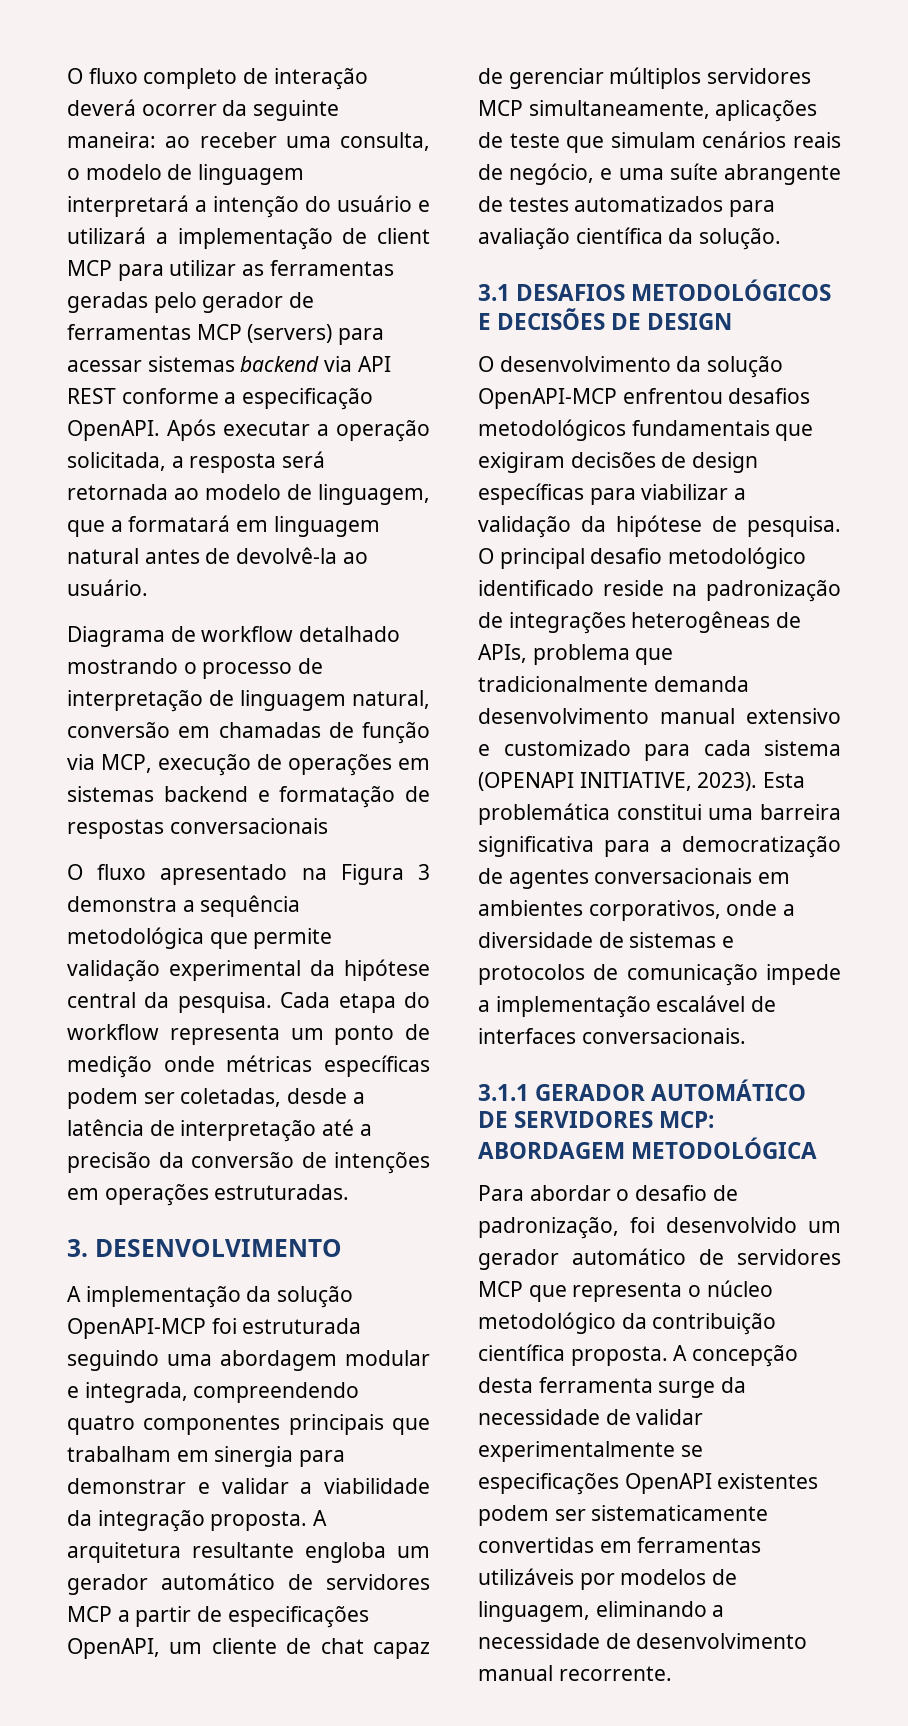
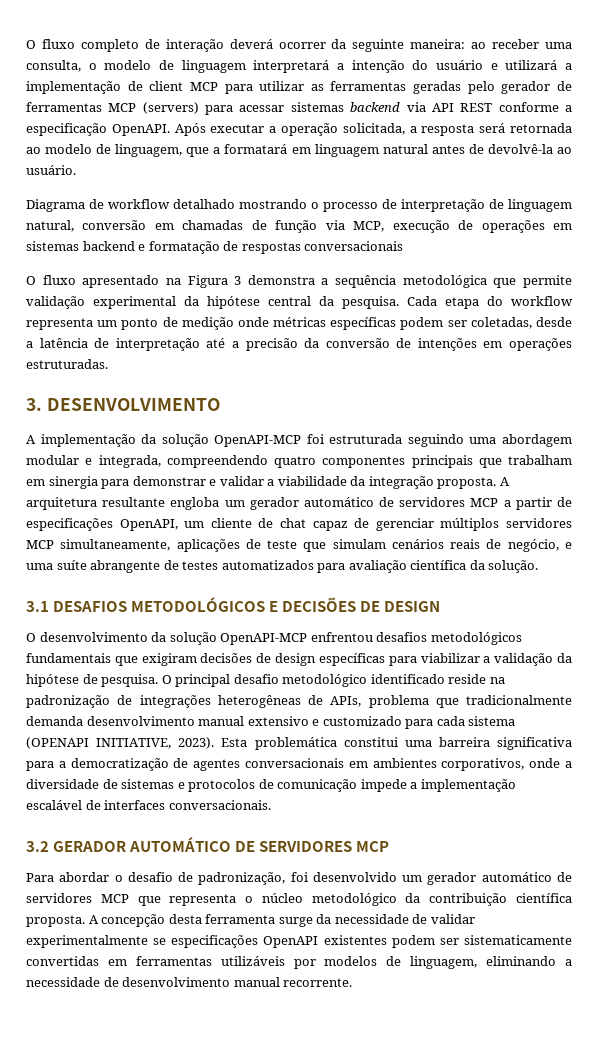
[478,1084,529,1101] 3.1.1 -> [26,841,49,852] 3.2
[659,1111,715,1128] [478,1137,818,1159] MCP: ABORDAGEM METODOLÓGICA -> [356,841,390,852] MCP

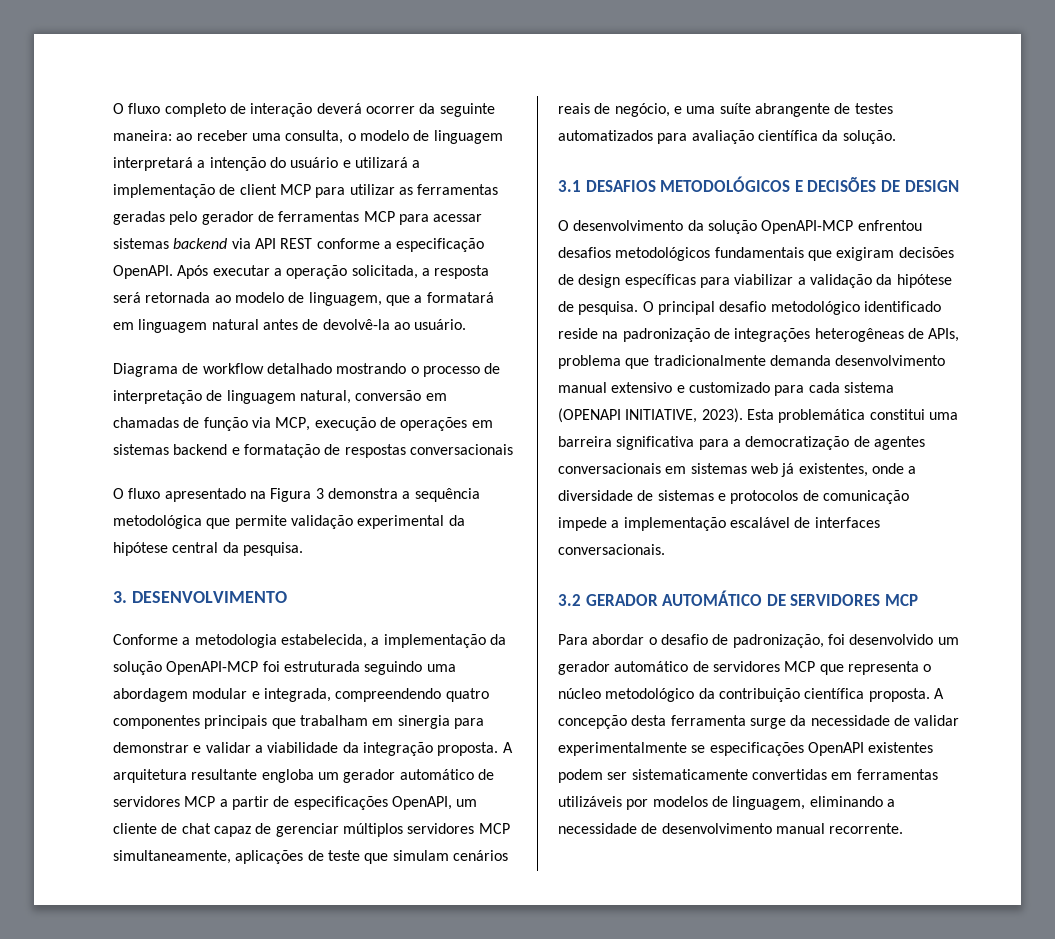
[142,102,199,114] (servers) -> (395, 216) none
[407,296,573,309] [26,317,572,330] [26,338,572,351] [26,359,108,369] [26,398,220,411] [26,435,36,444] Cada etapa do workflow representa um ponto de medição onde métricas específicas podem ser coletadas, desde a latência de interpretação até a precisão da conversão de intenções em operações estruturadas. // 3. DESENVOLVIMENTO // A -> [113,591,287,603] [113,634,380,648] // 3. DESENVOLVIMENTO // Conforme a metodologia estabelecida, a
[372,758,525,771] ambientes corporativos, -> [690,463,868,477] sistemas web já existentes,

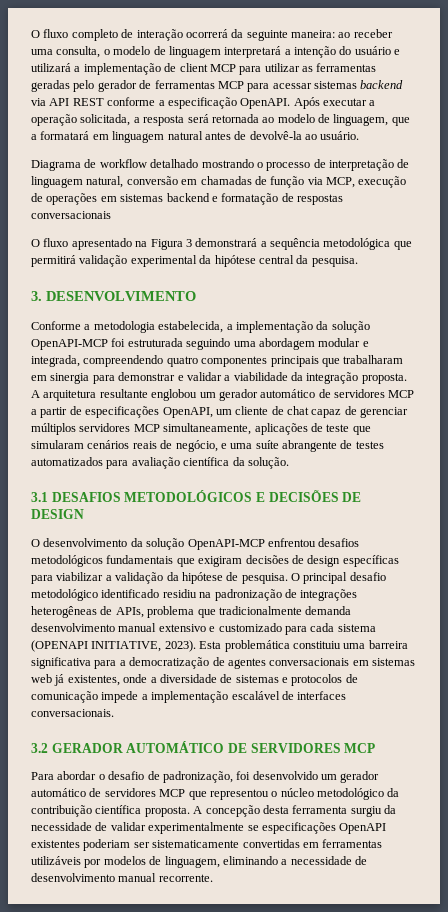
[316,103,415,114] deverá ocorrer -> [185,29,228,38] ocorrerá
[327,488,398,499] demonstra -> [195,238,258,247] demonstrará
[234,515,287,529] permite -> [31,255,76,267] permitirá
[299,715,368,726] trabalham -> [343,355,404,364] trabalharam
[261,769,314,783] engloba -> [151,389,198,401] englobou
[392,850,449,861] simulam -> [31,440,84,449] simularam
[558,328,598,339] reside -> [162,589,197,598] residiu
[869,409,925,420] constitui -> [292,641,341,649] constituiu
[847,661,919,675] representa -> [209,789,269,800] representou
[749,718,786,729] surge -> [350,806,382,817] surgiu
[558,769,603,783] podem -> [83,839,131,851] poderiam

